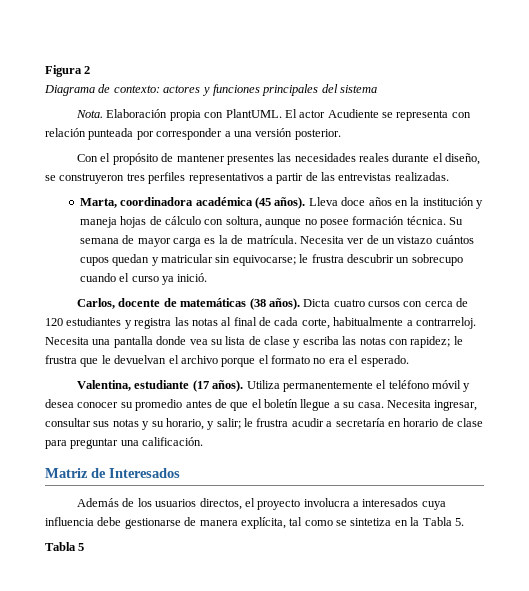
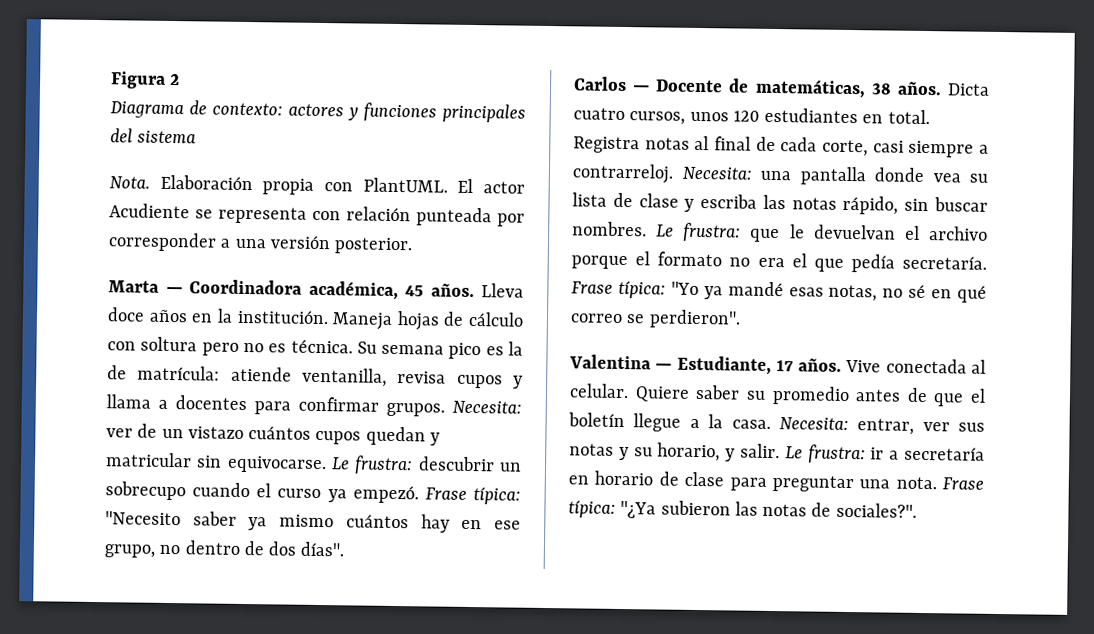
[77,153,481,165] [45,172,449,184] [79,197,306,209] Con el propósito de mantener presentes las necesidades reales durante el diseño, se construyeron tres perfiles representativos a partir de las entrevistas realizadas. // Marta, coordinadora académica (45 años). -> [108,279,475,301] Marta — Coordinadora académica, 45 años.
[422,197,484,209] [79,217,117,228] institución y maneja -> [236,309,394,330] institución. Maneja
[225,216,464,228] [79,235,344,247] soltura, aunque no posee formación técnica. Su semana de mayor carga es la de matrícula. Necesita -> [140,336,524,360] [107,365,523,389] [106,394,522,417] soltura pero no es técnica. Su semana pico es la de matrícula: atiende ventanilla, revisa cupos y llama a docentes para confirmar grupos. Necesita:
[232,254,344,266] equivocarse; le frustra -> [226,455,414,475] equivocarse. Le frustra:
[177,273,208,282] [77,298,469,310] [45,317,189,329] inició. // Carlos, docente de matemáticas (38 años). Dicta cuatro cursos con cerca de 120 estudiantes y registra las -> [352,485,521,505] [105,511,521,533] [104,540,345,558] [574,76,990,99] [573,107,930,125] [573,136,640,154] empezó. Frase típica: "Necesito saber ya mismo cuántos hay en ese grupo, no dentro de dos días". // Carlos — Docente de matemáticas, 38 años. Dicta cuatro cursos, unos 120 estudiantes en total. Registra
[333,317,404,326] habitualmente -> [872,140,975,158] casi siempre
[45,337,89,345] Necesita -> [681,166,752,180] Necesita:
[388,336,463,348] [45,355,77,364] con rapidez; le frustra -> [842,195,988,215] [572,221,742,242] rápido, sin buscar nombres. Le frustra:
[360,355,409,367] [77,380,471,392] [45,399,119,408] esperado. // Valentina, estudiante (17 años). Utiliza permanentemente el teléfono móvil y desea conocer -> [813,254,987,273] [571,280,987,303] [570,309,741,329] [569,354,986,375] [569,383,741,402] que pedía secretaría. Frase típica: "Yo ya mandé esas notas, no sé en qué correo se perdieron". // Valentina — Estudiante, 17 años. Vive conectada al celular. Quiere saber
[343,400,478,411] [45,418,91,427] su casa. Necesita ingresar, consultar -> [708,414,950,435] la casa. Necesita: entrar, ver
[216,418,324,429] salir; le frustra acudir -> [740,443,885,464] salir. Le frustra: ir
[142,437,204,446] [45,468,180,478] [77,498,446,510] [45,517,464,529] [45,542,85,551] calificación. // Matriz de Interesados // Además de los usuarios directos, el proyecto involucra a interesados cuya influencia debe gestionarse de manera explícita, tal como se sintetiza en la Tabla 5. // Tabla 5 -> [895,476,984,490] [568,500,917,519] nota. Frase típica: "¿Ya subieron las notas de sociales?".

